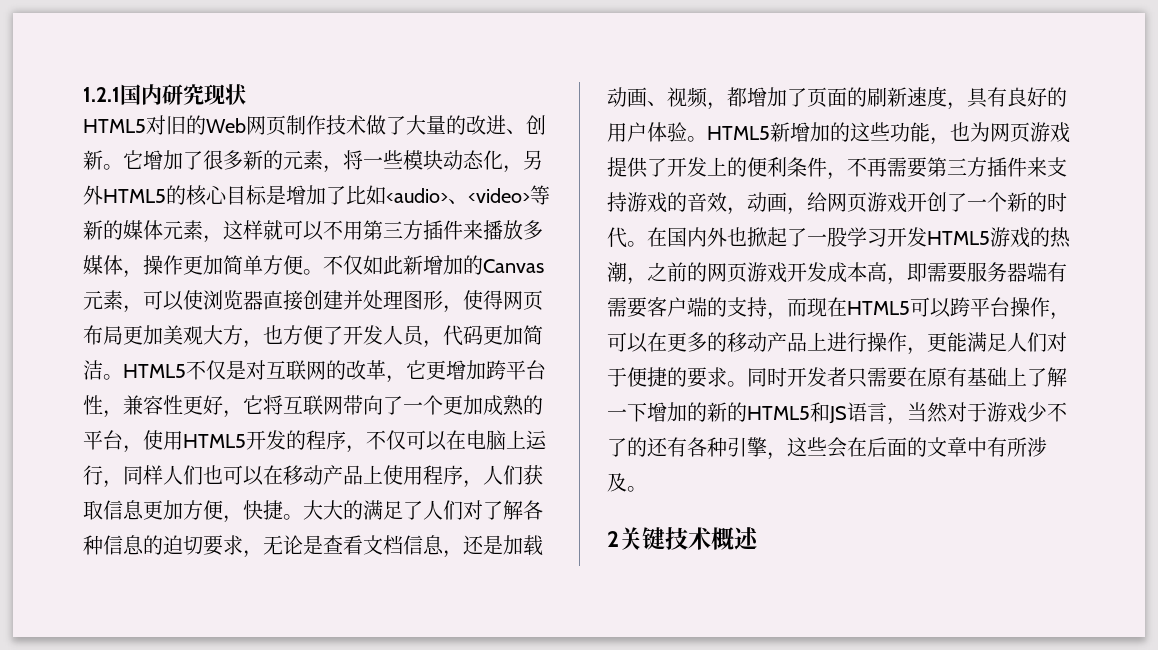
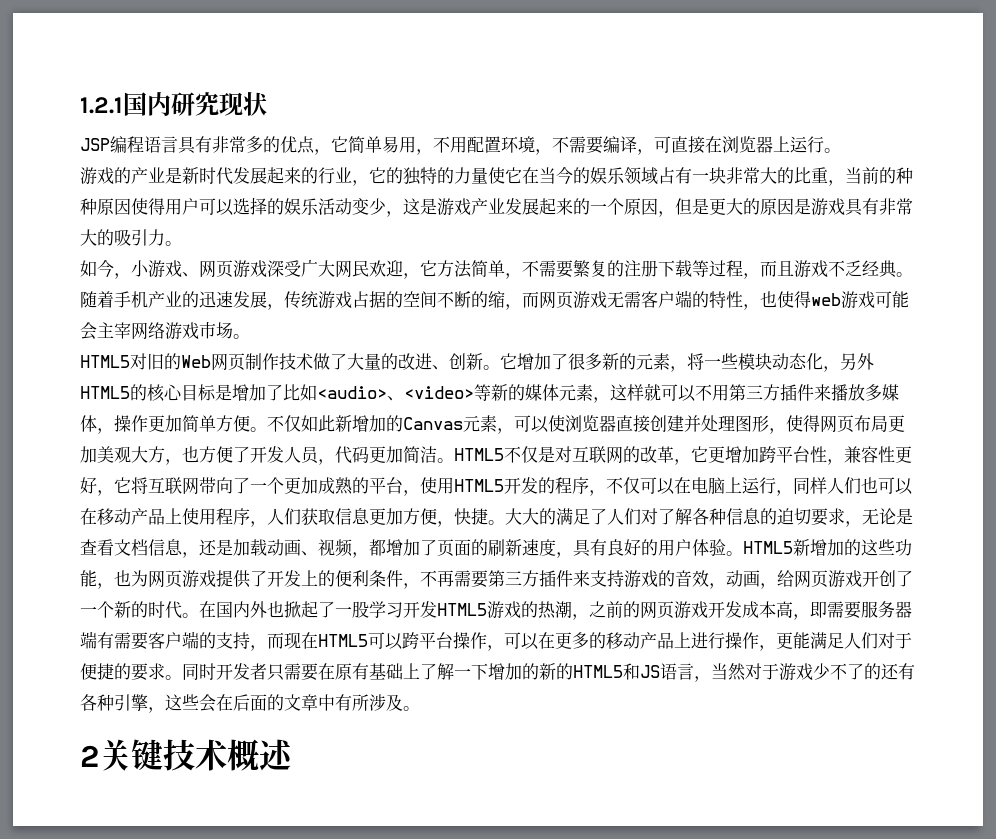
(247, 94) none -> [80,136,841,155] [80,166,913,186] [80,197,913,217] [80,229,182,246] [80,259,913,279] [80,290,909,310] [80,322,250,340] // JSP编程语言具有非常多的优点，它简单易用，不用配置环境，不需要编译，可直接在浏览器上运行。 // 游戏的产业是新时代发展起来的行业，它的独特的力量使它在当今的娱乐领域占有一块非常大的比重，当前的种种原因使得用户可以选择的娱乐活动变少，这是游戏产业发展起来的一个原因，但是更大的原因是游戏具有非常大的吸引力。 // 如今，小游戏、网页游戏深受广大网民欢迎，它方法简单，不需要繁复的注册下载等过程，而且游戏不乏经典。随着手机产业的迅速发展，传统游戏占据的空间不断的缩，而网页游戏无需客户端的特性，也使得web游戏可能会主宰网络游戏市场。

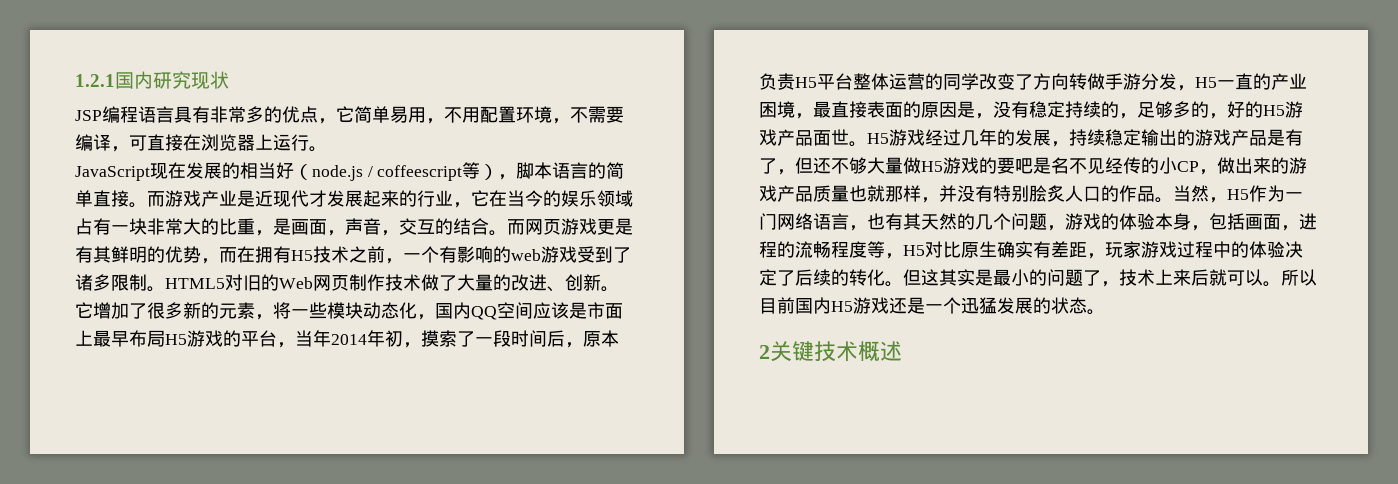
[80,167,233,185] 游戏的产业是新时代 -> [75,162,625,181] [75,190,327,208] JavaScript现在发展的相当好（node.js / coffeescript等），脚本语言的简单直接。而游戏产业是近现代才
[386,167,522,185] 的独特的力量使它 -> (489, 198) none
[845,167,913,184] [80,197,913,217] [80,229,182,246] [80,259,913,279] [80,290,909,310] [80,322,250,340] 当前的种种原因使得用户可以选择的娱乐活动变少，这是游戏产业发展起来的一个原因，但是更大的原因是游戏具有非常大的吸引力。 // 如今，小游戏、网页游戏深受广大网民欢迎，它方法简单，不需要繁复的注册下载等过程，而且游戏不乏经典。随着手机产业的迅速发展，传统游戏占据的空间不断的缩，而网页游戏无需客户端的特性，也使得web游戏可能会主宰网络游戏市场。 // -> [273,218,633,236] [75,246,631,264] [75,274,165,292] 是画面，声音，交互的结合。而网页游戏更是有其鲜明的优势，而在拥有H5技术之前，一个有影响的web游戏受到了诸多限制。
[840,353,874,370] [80,383,899,403] [80,415,905,434] [80,446,912,465] [80,477,913,496] [80,508,913,527] [80,539,912,558] [80,570,913,589] [80,601,912,620] [80,631,912,651] [80,663,915,682] [80,694,403,713] 另外HTML5的核心目标是增加了比如<audio>、<video>等新的媒体元素，这样就可以不用第三方插件来播放多媒体，操作更加简单方便。不仅如此新增加的Canvas元素，可以使浏览器直接创建并处理图形，使得网页布局更加美观大方，也方便了开发人员，代码更加简洁。HTML5不仅是对互联网的改革，它更增加跨平台性，兼容性更好，它将互联网带向了一个更加成熟的平台，使用HTML5开发的程序，不仅可以在电脑上运行，同样人们也可以在移动产品上使用程序，人们获取信息更加方便，快捷。大大的满足了人们对了解各种信息的迫切要求，无论是查看文档信息，还是加载动画、视频，都增加了页面的刷新速度，具有良好的用户体验。HTML5新增加的这些功能，也为网页游戏提供了开发上的便利条件，不再需要第三方插件来支持游戏的音效，动画，给网页游戏开创了一个新的时代。在国内外也掀起了一股学习开发HTML5游戏的热潮，之前的网页游戏开发成本高，即需要服务器端有需要客户端的支持，而现在HTML5可以跨平台操作，可以在更多的移动产品上进行操作，更能满足人们对于便捷的要求。同时开发者只需要在原有基础上了解一下增加的新的HTML5和JS语言，当然对于游戏少不了的还有各种引擎，这些会在后面的文章中有所涉及 -> [435,302,623,320] [75,330,619,348] [759,73,1307,91] [759,101,1303,119] [759,129,1303,147] [759,157,1307,175] [759,185,1303,203] [759,213,1317,231] [759,241,1303,259] [759,269,1317,287] [759,297,1087,314] 国内QQ空间应该是市面上最早布局H5游戏的平台，当年2014年初，摸索了一段时间后，原本负责H5平台整体运营的同学改变了方向转做手游分发，H5一直的产业困境，最直接表面的原因是，没有稳定持续的，足够多的，好的H5游戏产品面世。H5游戏经过几年的发展，持续稳定输出的游戏产品是有了，但还不够大量做H5游戏的要吧是名不见经传的小CP，做出来的游戏产品质量也就那样，并没有特别脍炙人口的作品。当然，H5作为一门网络语言，也有其天然的几个问题，游戏的体验本身，包括画面，进程的流畅程度等，H5对比原生确实有差距，玩家游戏过程中的体验决定了后续的转化。但这其实是最小的问题了，技术上来后就可以。所以目前国内H5游戏还是一个迅猛发展的状态

